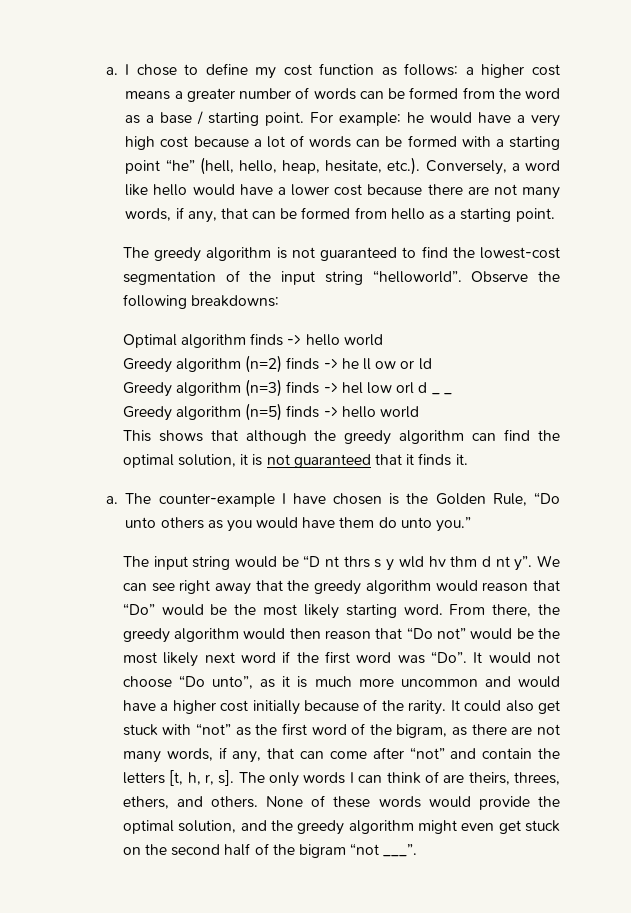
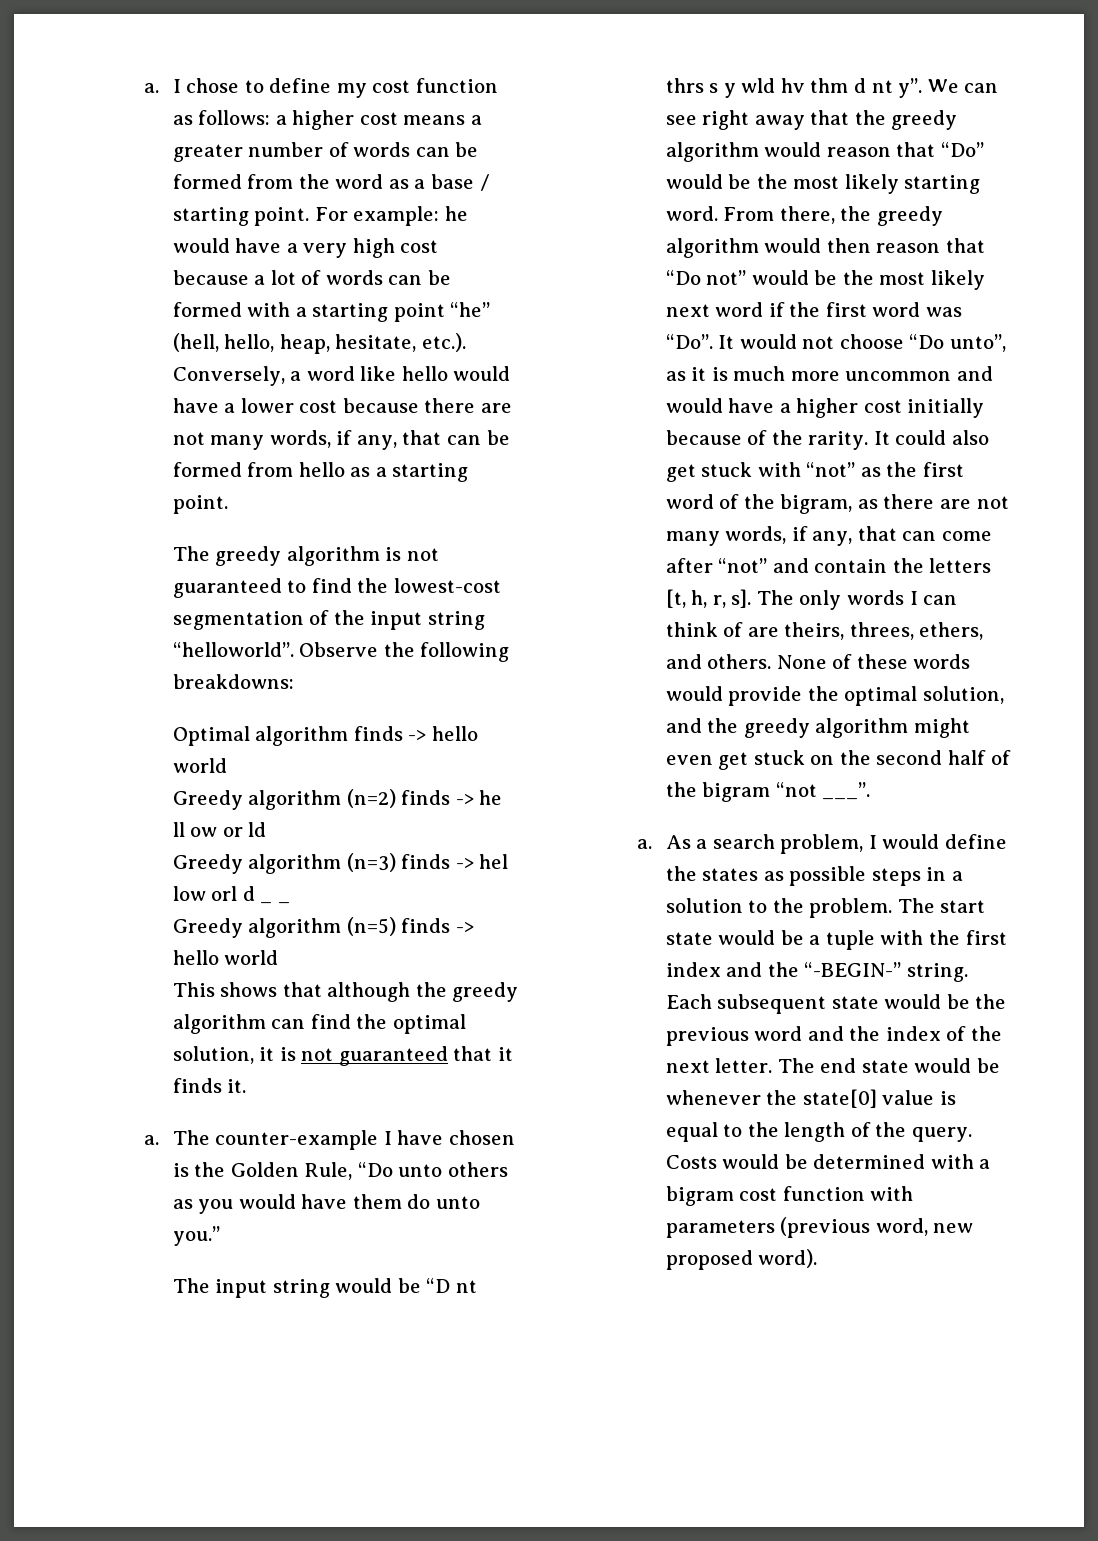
(418, 850) none -> [636,834,1008,854] [665,866,964,886] [665,898,986,918] [665,930,1007,950] [665,962,968,982] [665,994,1007,1014] [665,1026,1003,1046] [665,1058,1001,1073] [665,1089,956,1108] [665,1122,973,1142] [665,1154,991,1169] [665,1186,914,1206] [665,1217,974,1238] [665,1249,818,1270] // a. As a search problem, I would define the states as possible steps in a solution to the problem. The start state would be a tuple with the first index and the “-BEGIN-” string. Each subsequent state would be the previous word and the index of the next letter. The end state would be whenever the state[0] value is equal to the length of the query. Costs would be determined with a bigram cost function with parameters (previous word, new proposed word).

